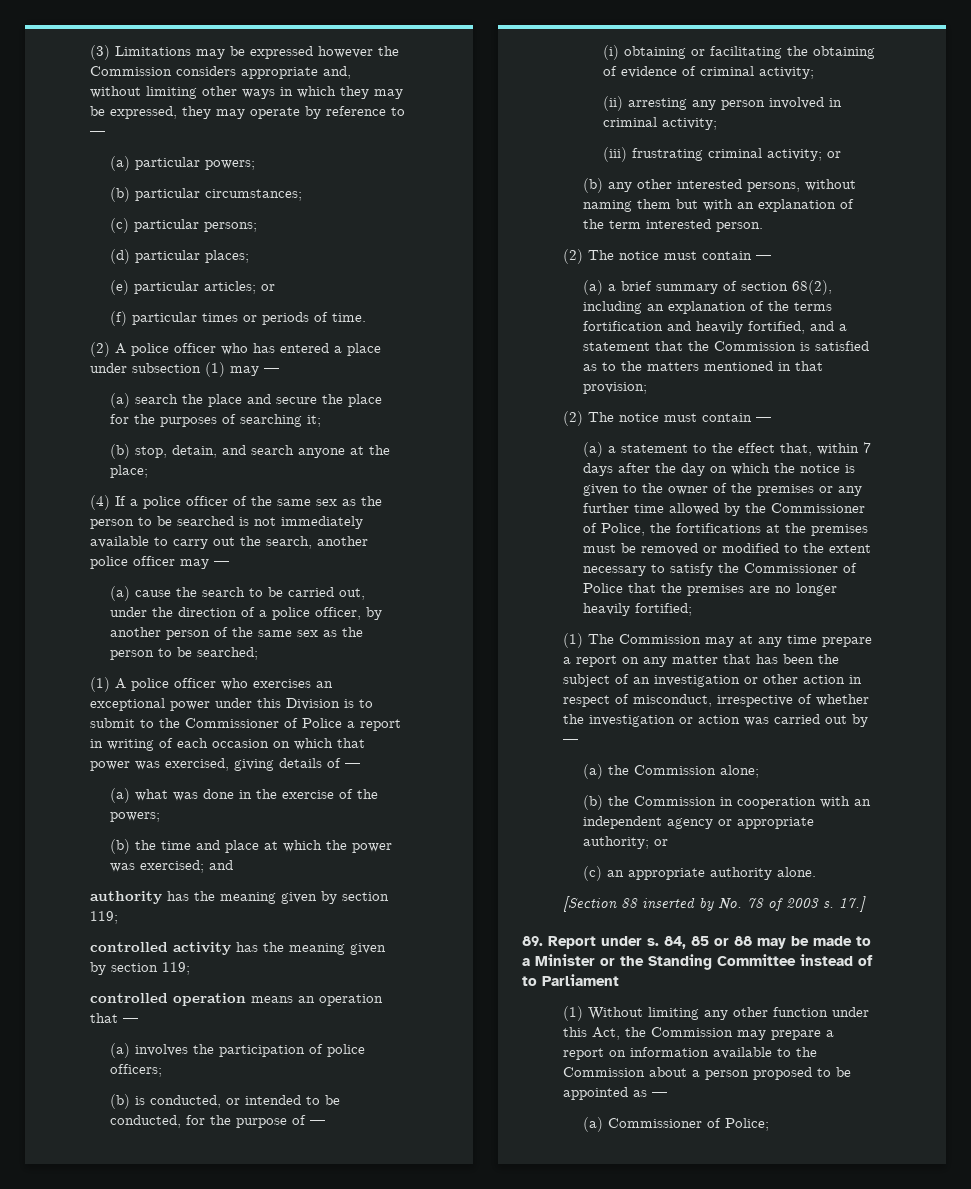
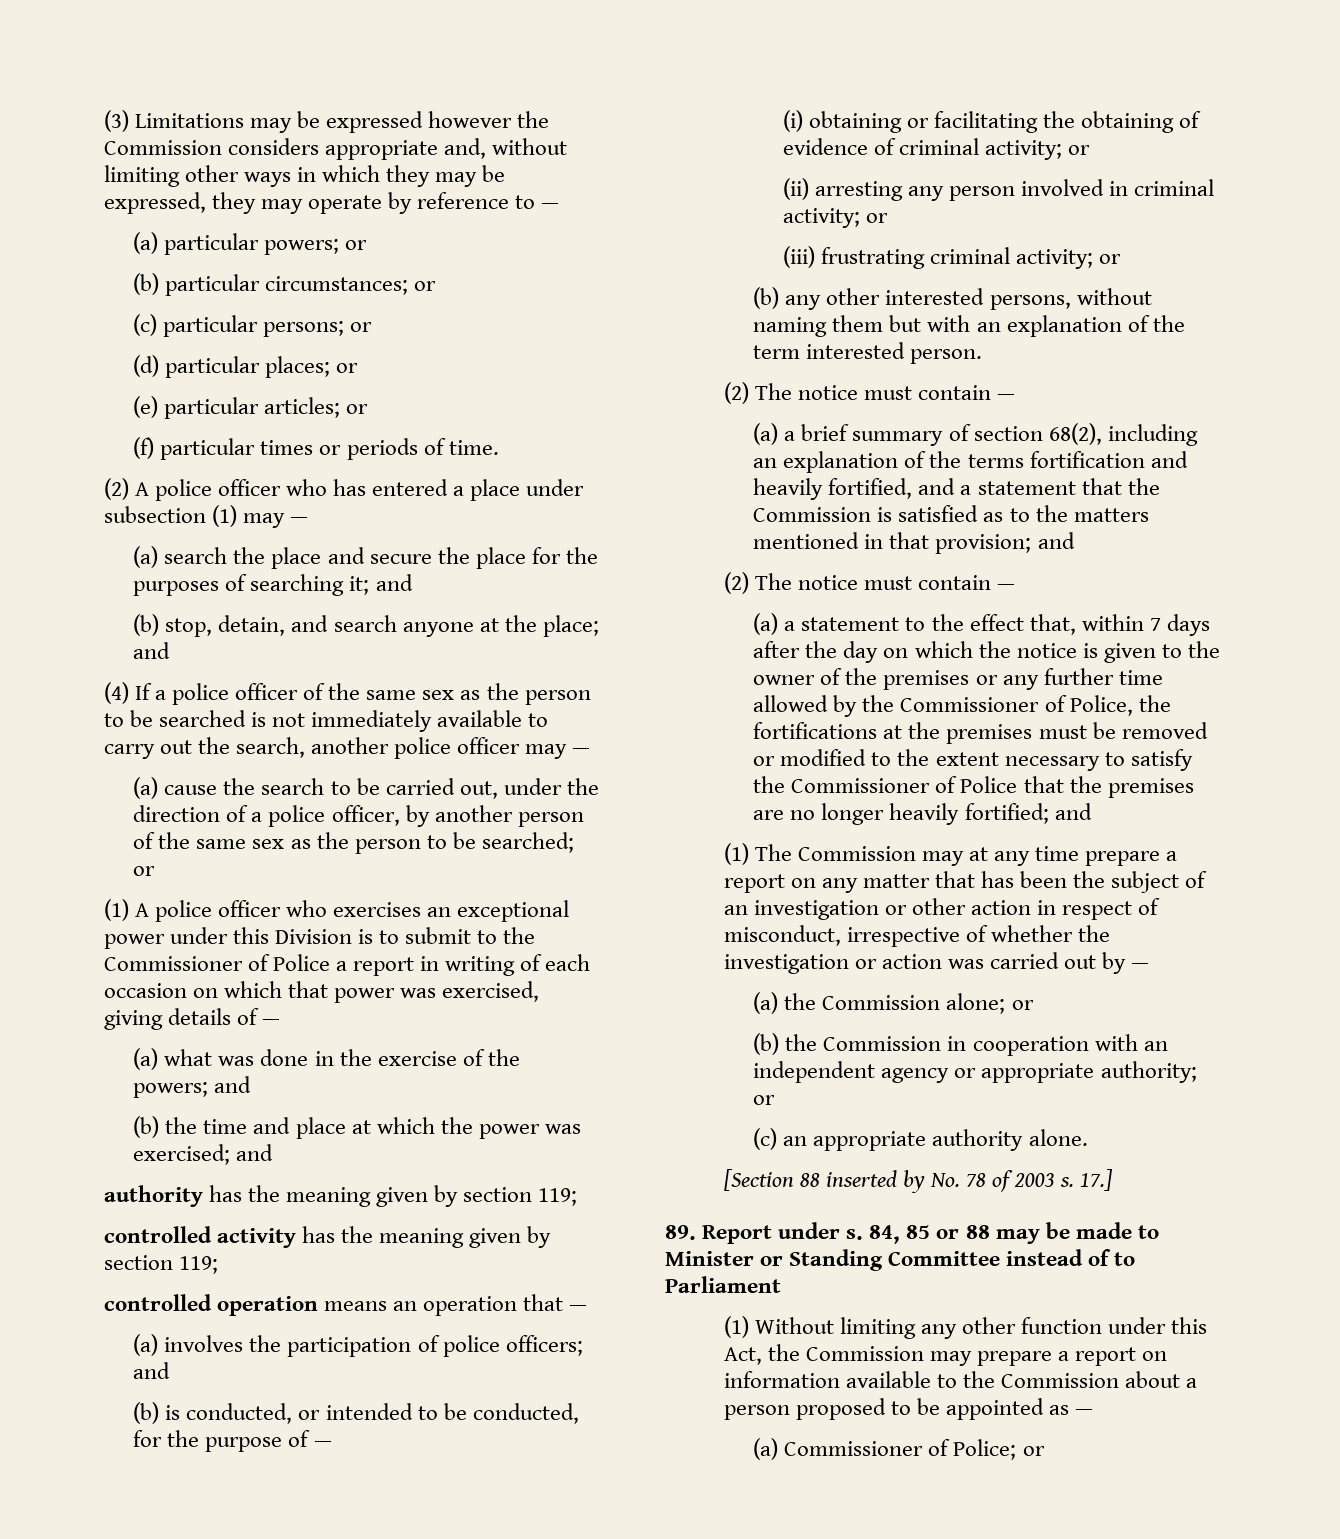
(255, 165) none -> [345,240,368,250] or
(302, 195) none -> [414,281,437,291] or
(257, 227) none -> [350,322,373,332] or
(249, 256) none -> [336,363,359,373] or
(321, 421) none -> [375,574,413,591] and
(148, 471) none -> [133,642,171,659] and
(258, 653) none -> [133,866,156,876] or
(160, 817) none -> [214,1076,252,1093] and
(162, 1070) none -> [133,1362,171,1379] and
(815, 73) none -> [1067,145,1090,155] or
(718, 124) none -> [865,213,888,223] or
(647, 388) none -> [1037,532,1075,549] and
(692, 609) none -> [1054,803,1092,820] and
(759, 771) none -> [1011,1000,1034,1010] or
[522,958,530,966] a -> (1159, 1232) none
[620,956,644,966] the -> (784, 1261) none
(769, 1124) none -> [1022,1446,1045,1456] or

